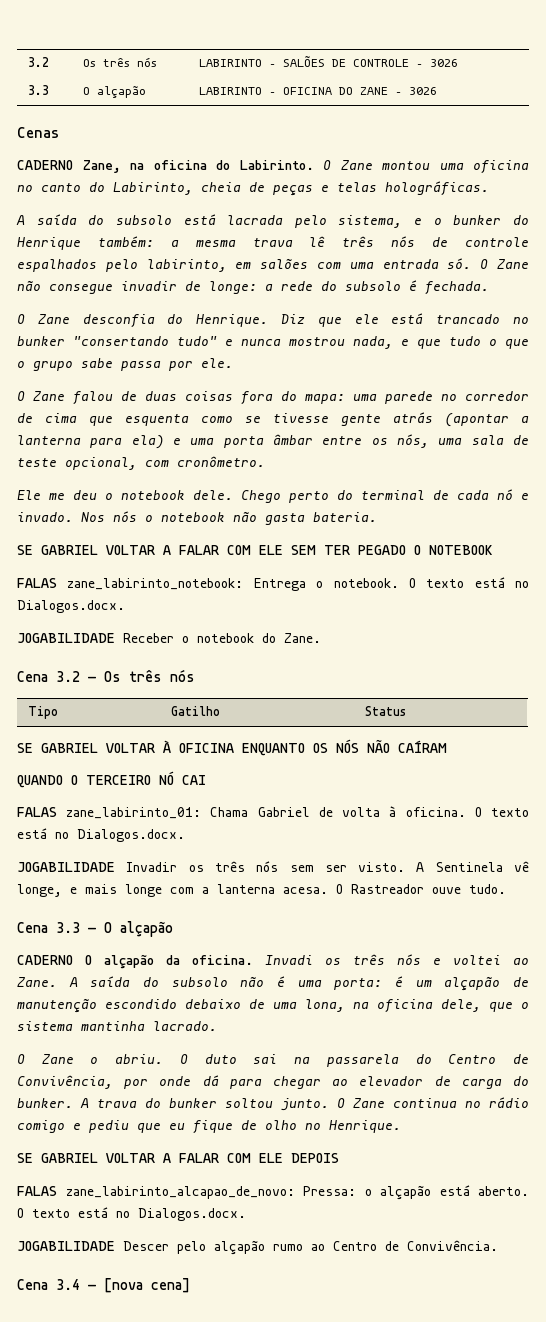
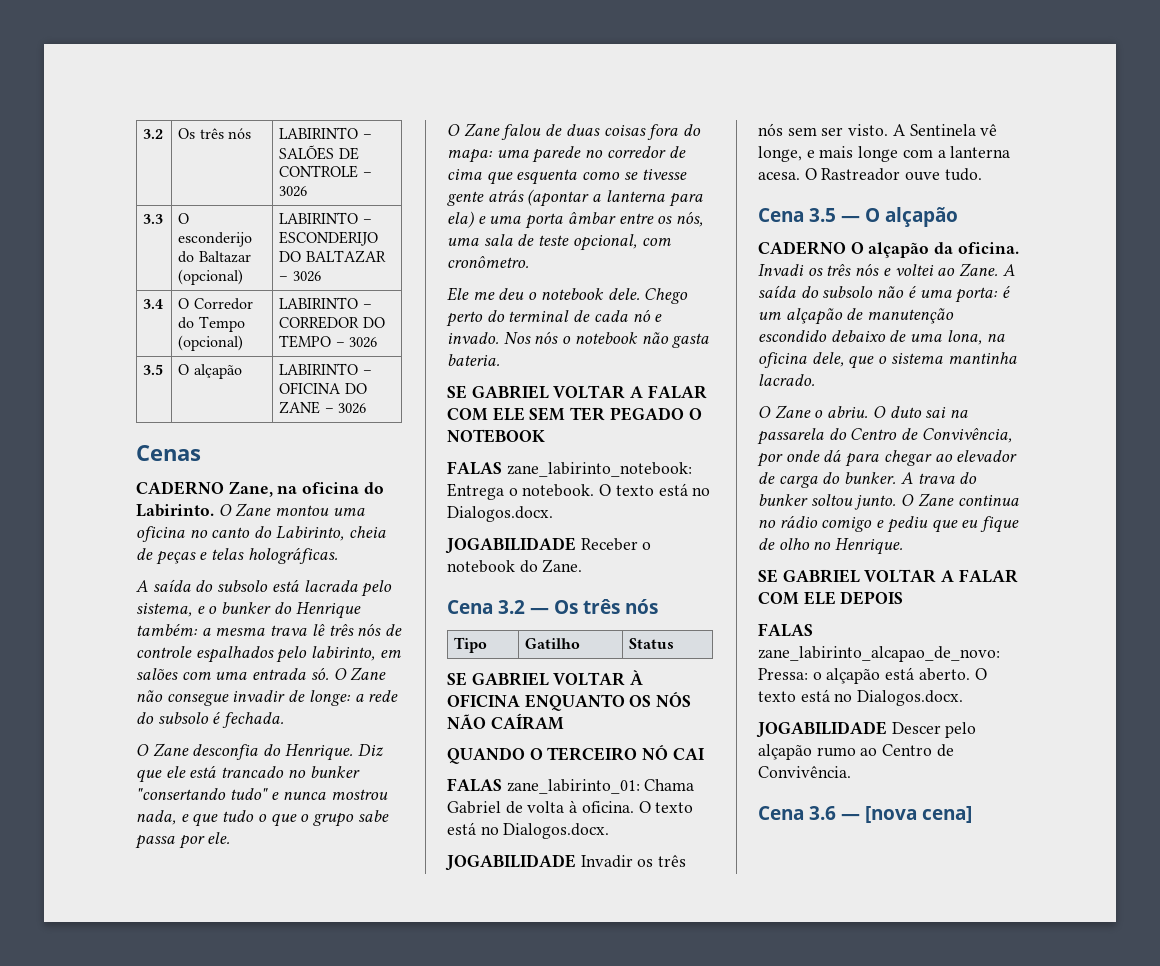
(49, 90) none -> [178,213,190,224] [178,232,253,247] [178,251,251,263] [178,269,244,285] [279,212,372,224] [279,231,379,246] [279,250,386,263] [279,271,321,282] [143,299,164,309] [178,298,253,310] [178,316,245,332] [178,335,244,351] [279,297,372,309] [279,316,385,329] [279,335,378,348] [143,364,164,375] | O esconderijo do Baltazar (opcional) | LABIRINTO – ESCONDERIJO DO BALTAZAR – 3026 // 3.4 | O Corredor do Tempo (opcional) | LABIRINTO – CORREDOR DO TEMPO – 3026 // 3.5
[56,922,80,933] 3.3 -> [809,208,836,222] 3.5
[56,1279,80,1290] 3.4 -> [809,806,836,820] 3.6

